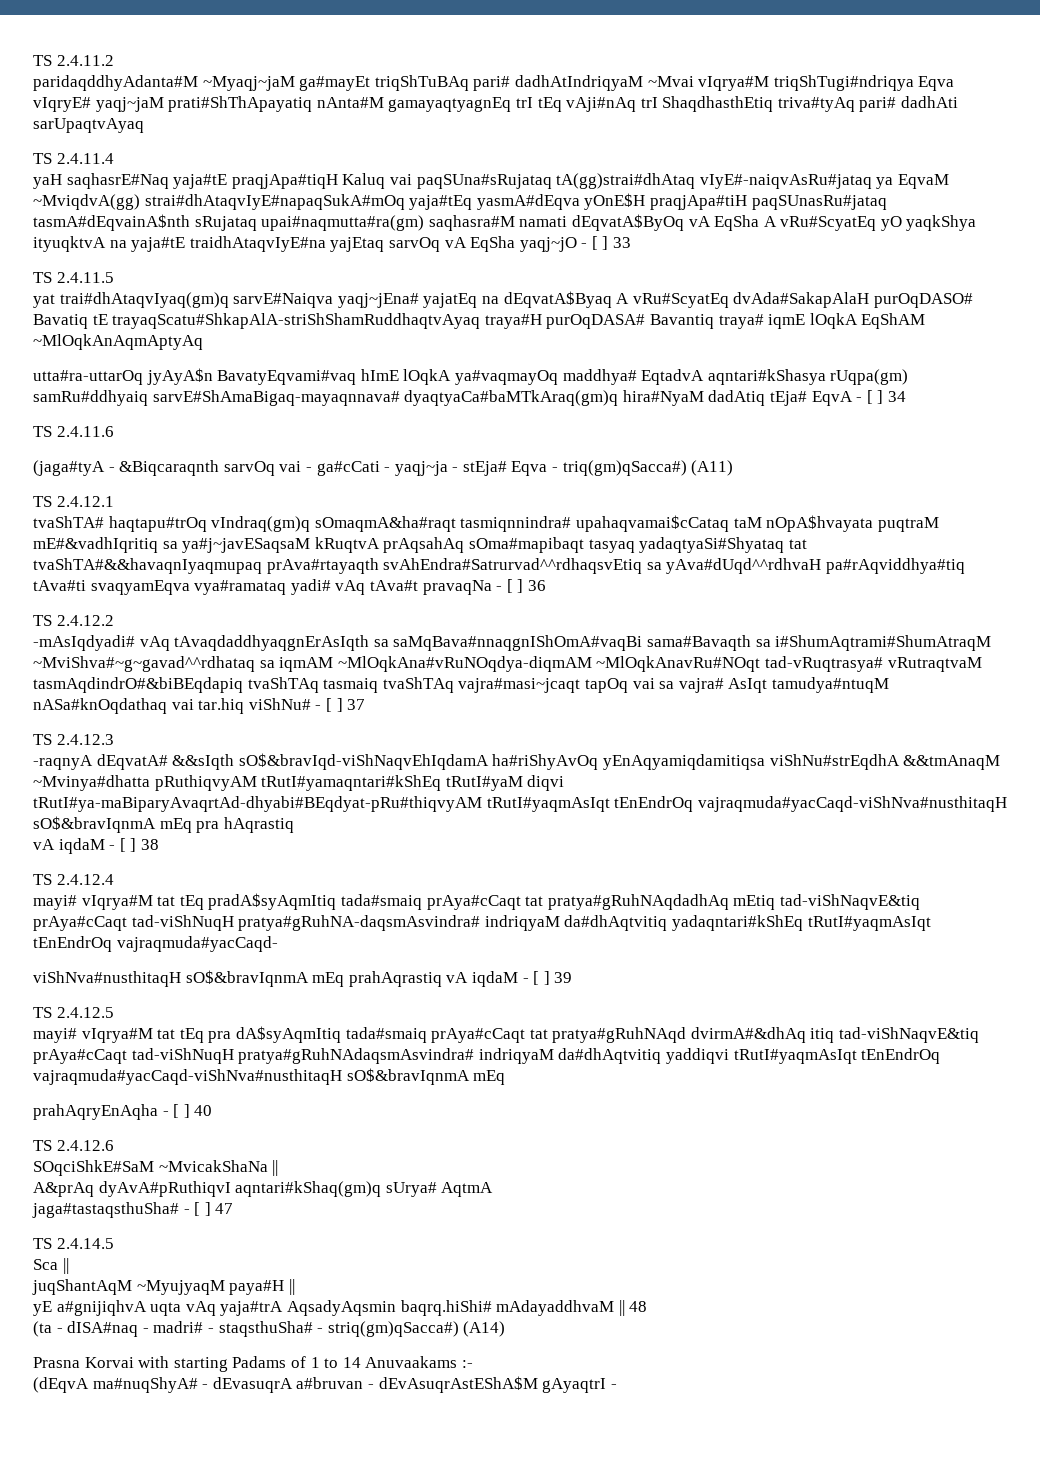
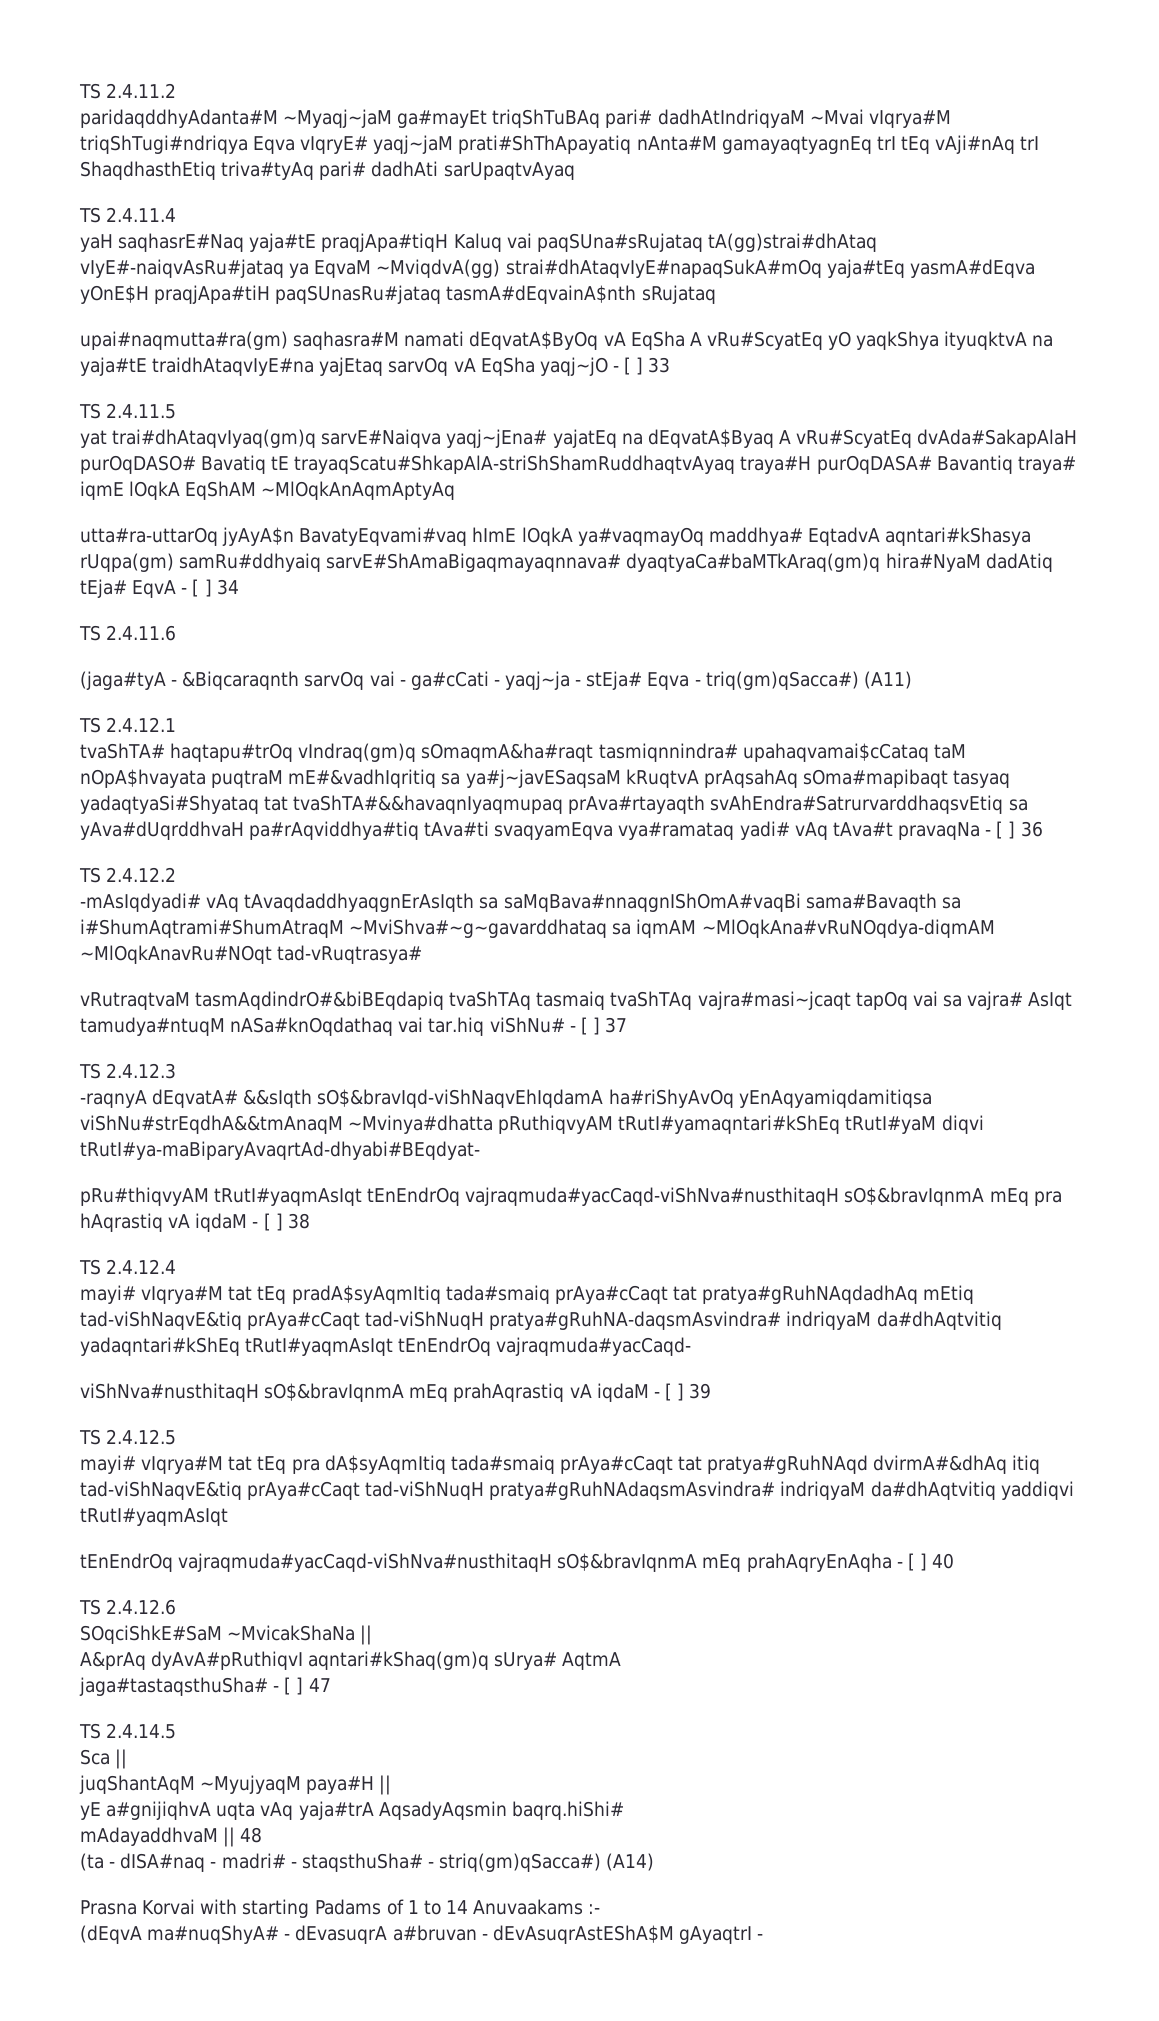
(257, 223) none -> (717, 294) //
[152,390,400,406] sarvE#ShAmaBigaq-mayaqnnava# -> [326,553,622,572] sarvE#ShAmaBigaqmayaqnnava#
[383,558,822,574] svAhEndra#Satrurvad^^rdhaqsvEtiq sa yAva#dUqd^^rdhvaH -> [710,795,1028,814] [80,821,244,840] svAhEndra#SatrurvarddhaqsvEtiq sa yAva#dUqrddhvaH
[33,656,255,672] ~MviShva#~g~gavad^^rdhataq -> [349,919,608,938] ~MviShva#~g~gavarddhataq
(883, 664) none -> (423, 954) //
[769,754,1001,770] viShNu#strEqdhA &&tmAnaqM -> [80,1115,343,1134] viShNu#strEqdhA&&tmAnaqM
[33,796,482,812] tRutI#ya-maBiparyAvaqrtAd-dhyabi#BEqdyat-pRu#thiqvyAM -> [80,1141,480,1160] [80,1187,209,1206] tRutI#ya-maBiparyAvaqrtAd-dhyabi#BEqdyat- // pRu#thiqvyAM
(294, 825) // -> (163, 1222) none
[861,1048,941,1064] [33,1068,506,1085] tEnEndrOq vajraqmuda#yacCaqd-viShNva#nusthitaqH sO$&bravIqnmA mEq // -> [80,1553,742,1572] // tEnEndrOq vajraqmuda#yacCaqd-viShNva#nusthitaqH sO$&bravIqnmA mEq
(492, 1308) none -> (624, 1810) //

